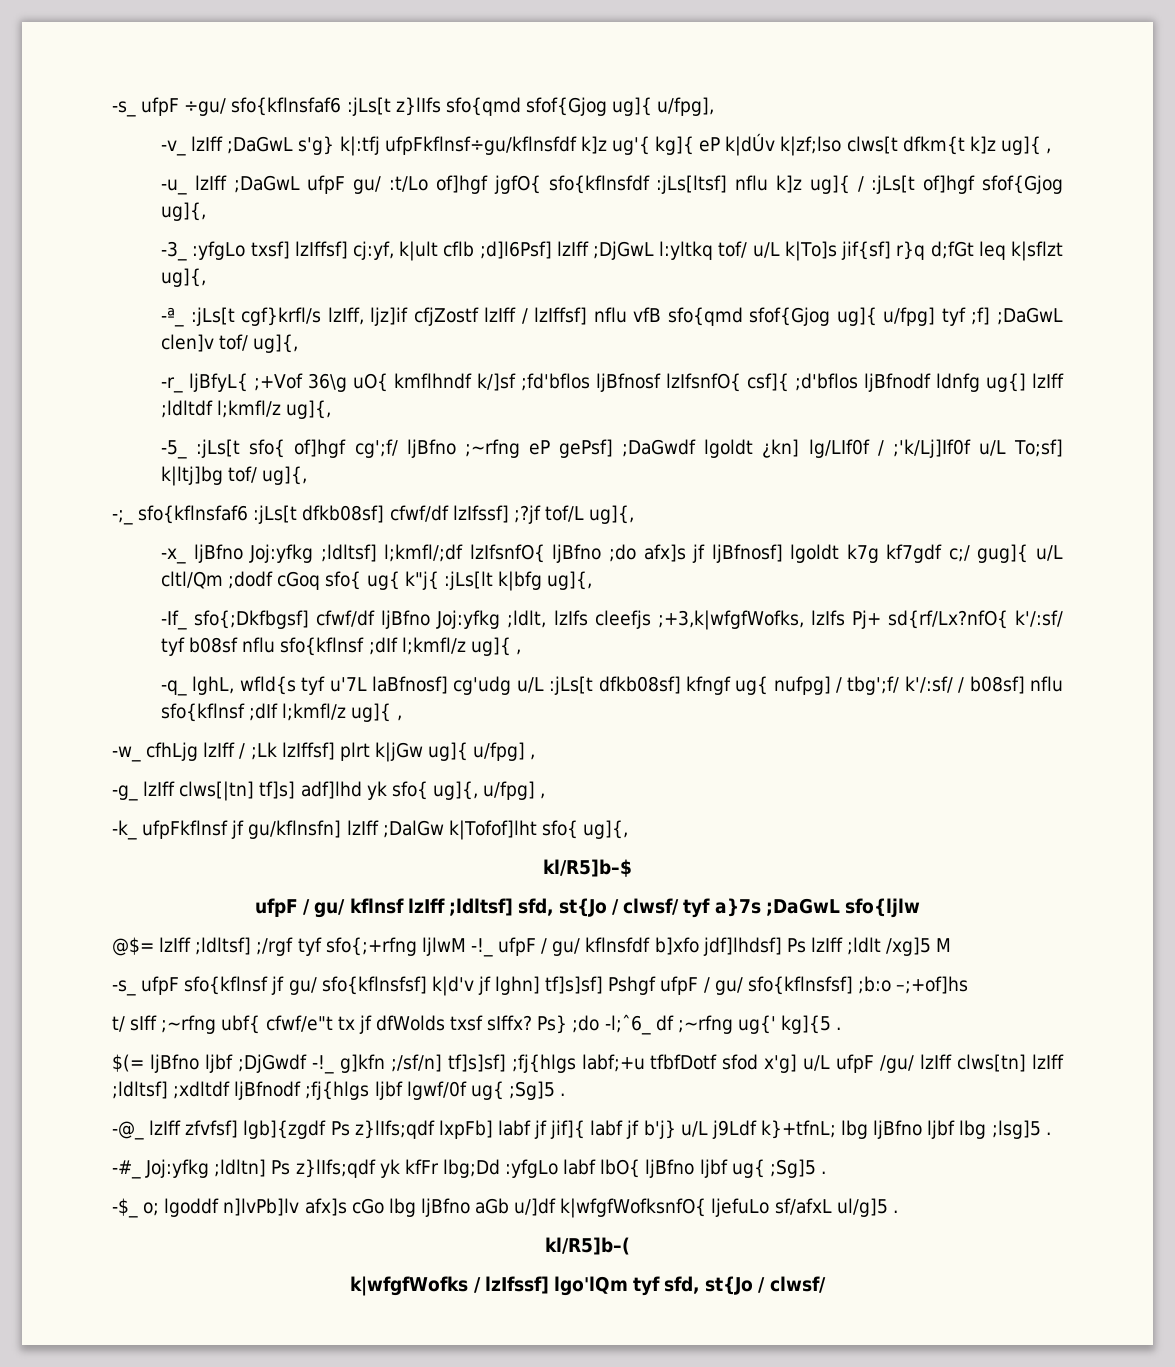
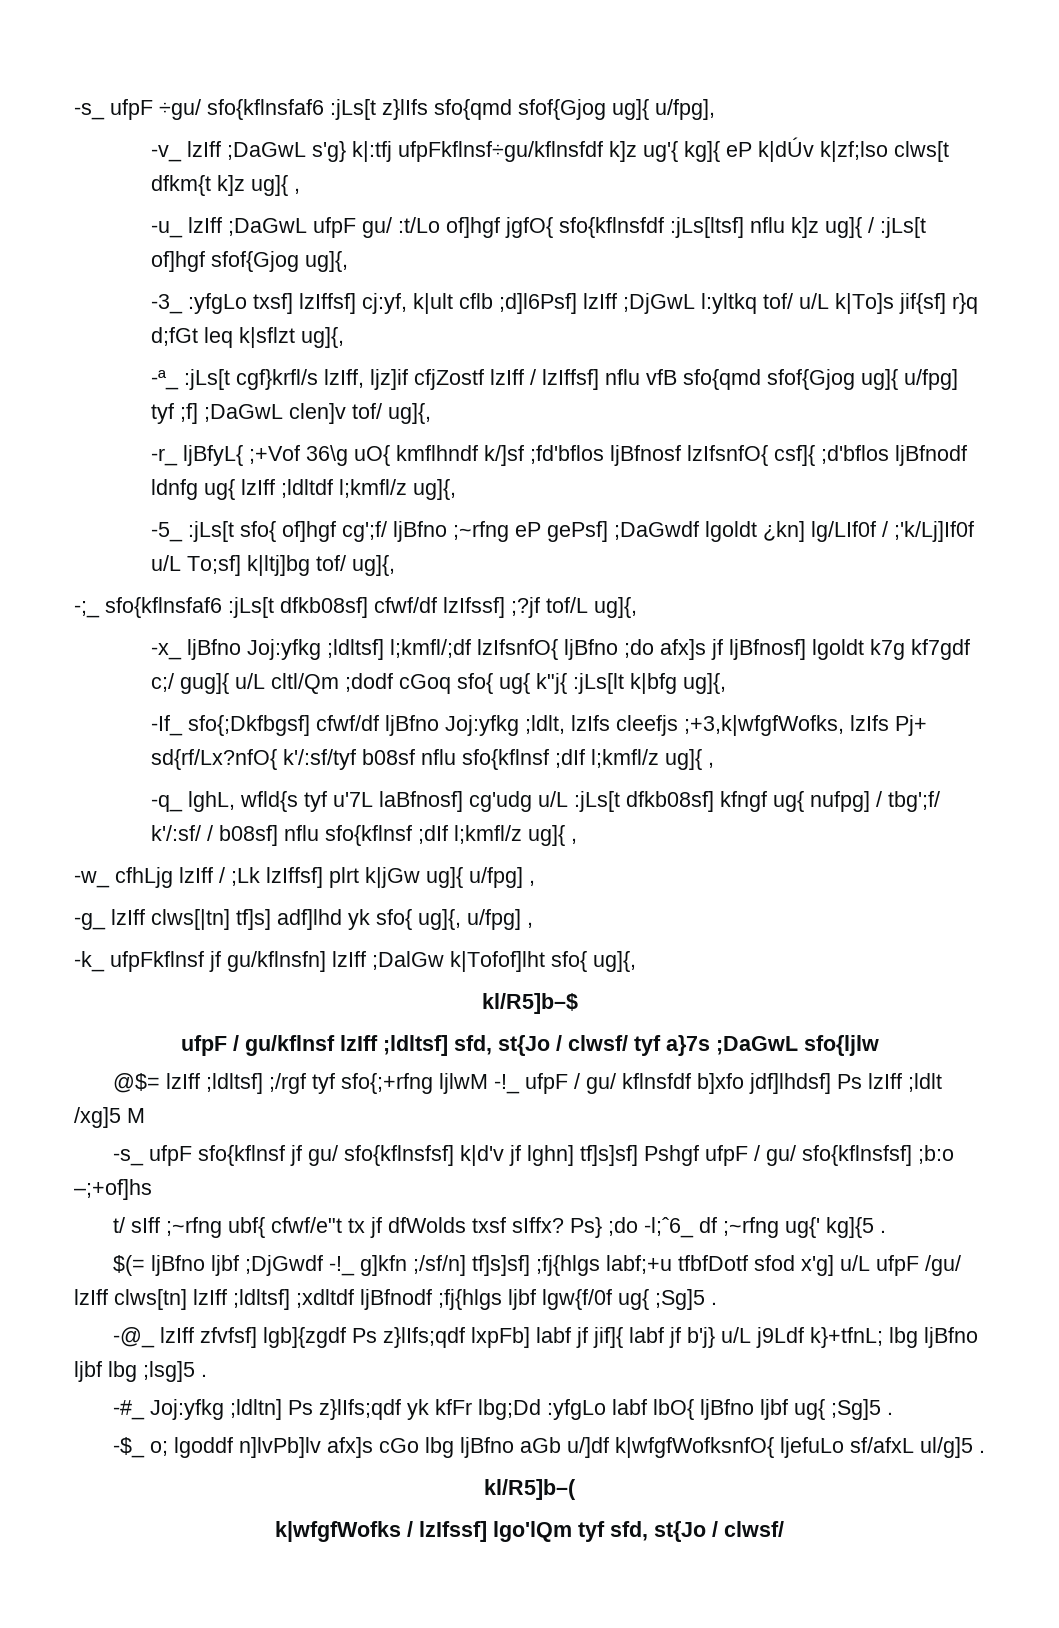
[986,373,1027,392] ug{] -> [203,479,235,500] ug{
[1015,610,1064,627] [161,637,186,656] k'/:sf/ tyf -> [282,749,356,770] k'/:sf/tyf
[314,898,404,918] gu/ kflnsf -> [244,1035,335,1056] gu/kflnsf
[406,1081,467,1100] lgwf/0f -> [542,1289,612,1310] lgw{f/0f

